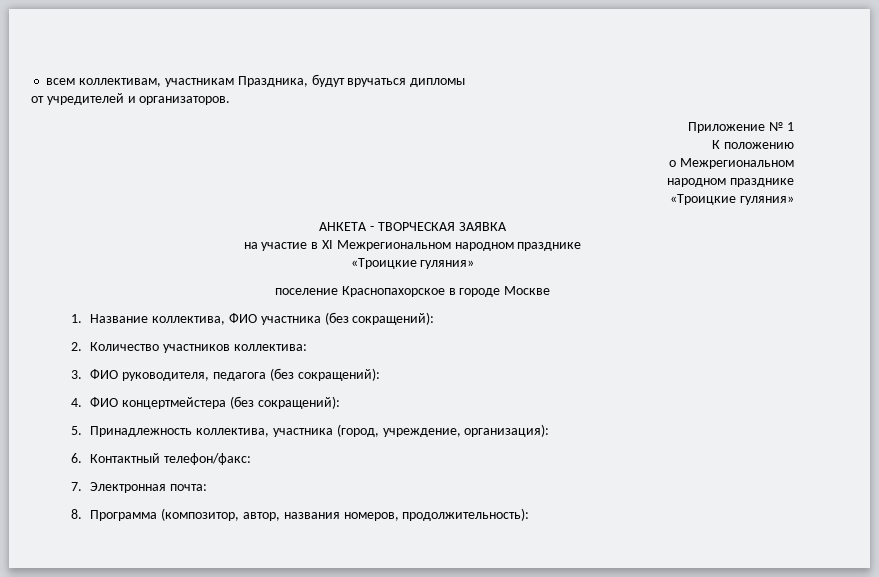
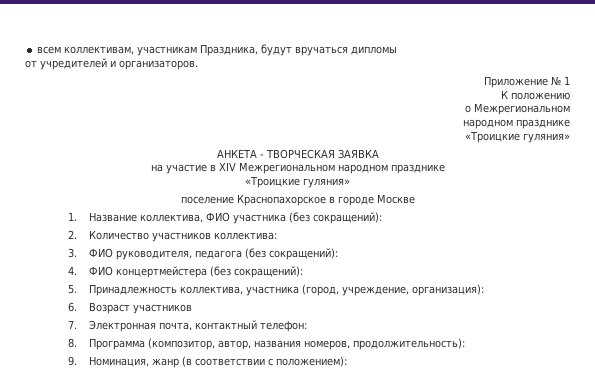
[321,240,333,249] XI -> [218,162,236,171] XIV
[90,453,252,465] Контактный телефон/факс: -> [89,302,193,314] Возраст участников
[170,484,208,491] почта: -> [159,320,308,332] почта, контактный телефон:
(530, 514) none -> [67,356,348,368] // 9. Номинация, жанр (в соответствии с положением):

